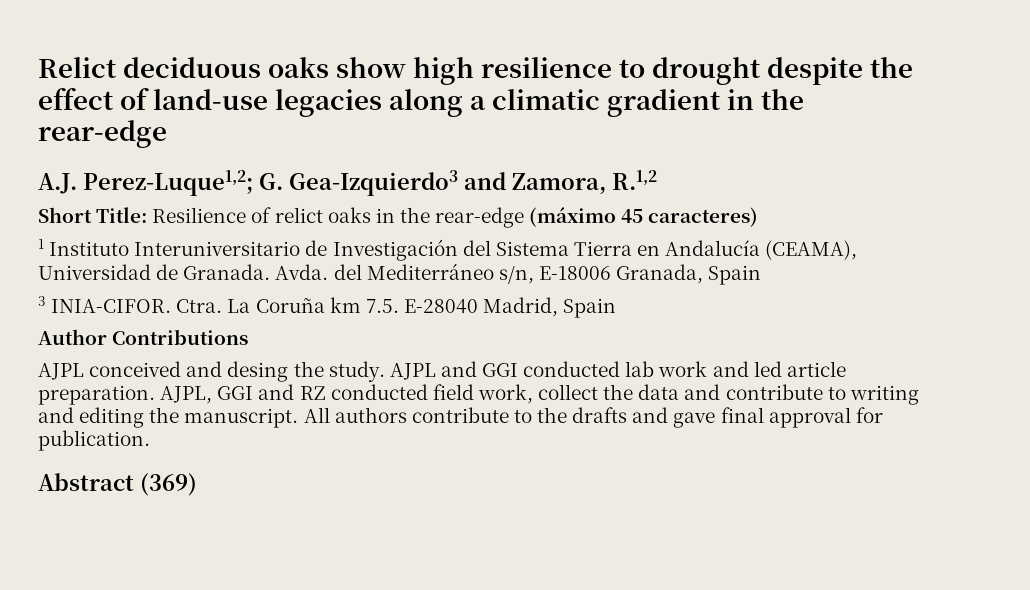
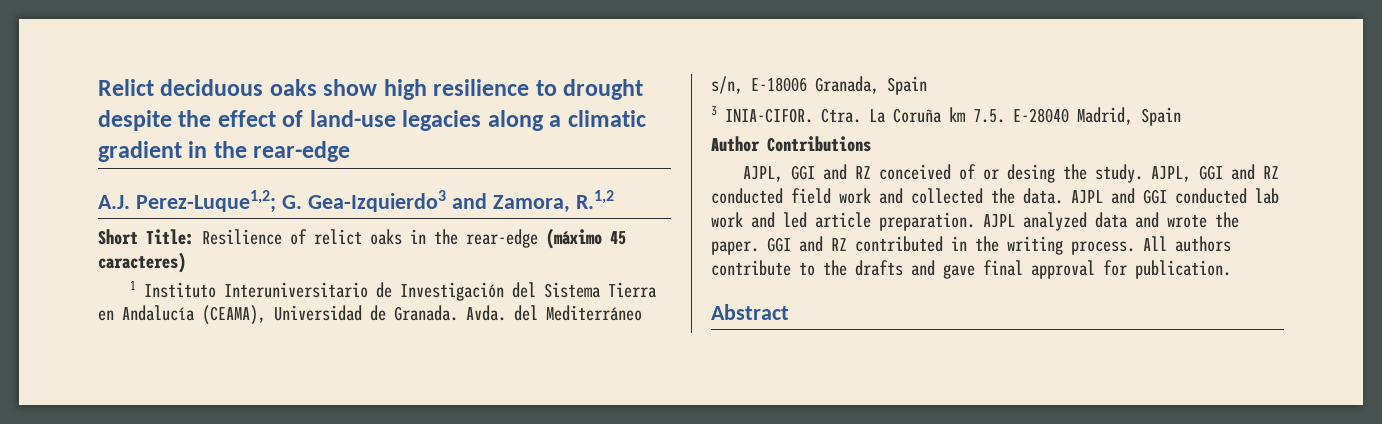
[38,361,385,382] AJPL conceived and desing the study. -> [743,164,1280,183] [711,188,1063,204] AJPL, GGI and RZ conceived of or desing the study. AJPL, GGI and RZ conducted field work and collected the data.
[160,384,919,405] [38,407,299,428] AJPL, GGI and RZ conducted field work, collect the data and contribute to writing and editing the manuscript. -> [983,212,1239,231] [711,236,1135,255] AJPL analyzed data and wrote the paper. GGI and RZ contributed in the writing process.
[140,473,197,496] (369) -> (789, 312) none

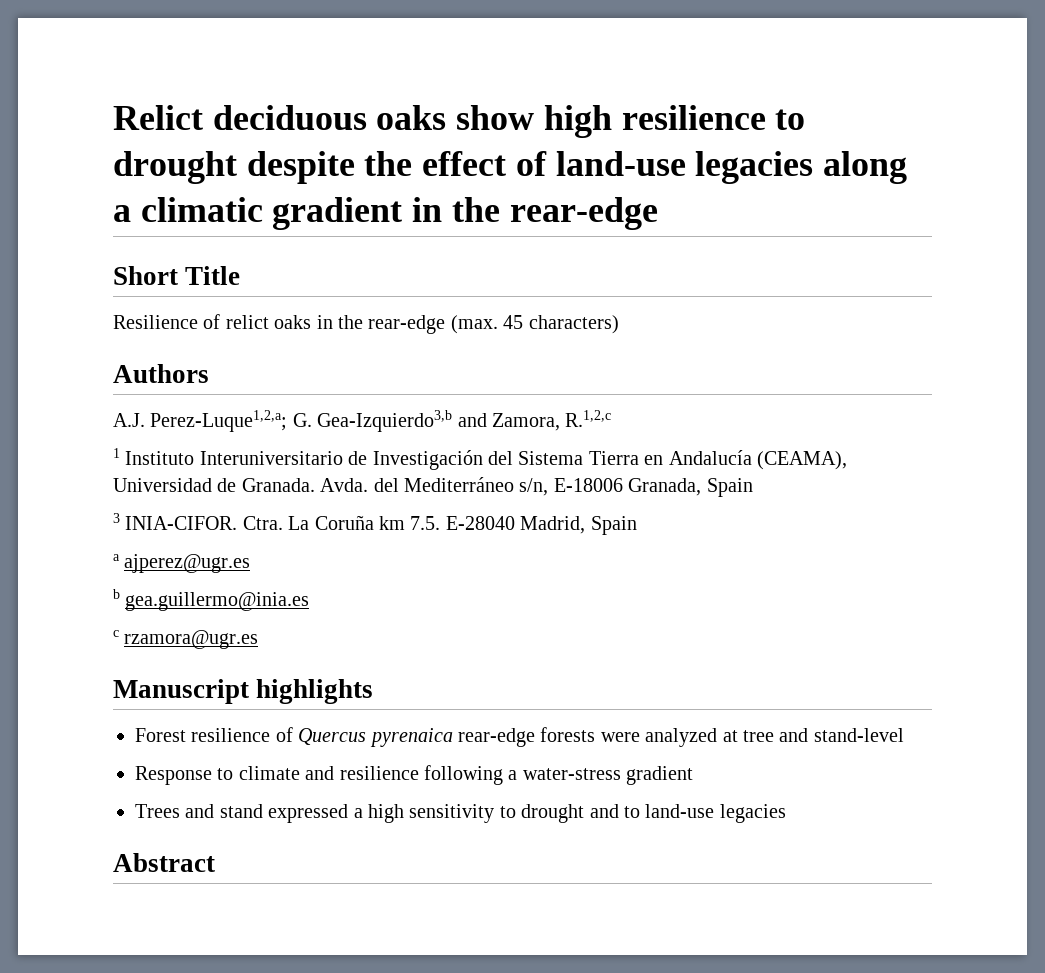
[98,190,614,213] [98,229,194,245] A.J. Perez-Luque1,2; G. Gea-Izquierdo3 and Zamora, R.1,2 // Short Title: -> [113,266,241,285] Short Title //
[546,228,626,249] [98,252,186,273] (máximo 45 caracteres) -> [450,315,619,334] [113,364,209,383] [113,410,612,432] (max. 45 characters) // Authors // A.J. Perez-Luque1,2,a; G. Gea-Izquierdo3,b and Zamora, R.1,2,c
[711,136,871,152] [743,164,1280,183] [711,188,1279,204] [711,212,1239,231] [711,236,1231,255] [711,260,1231,279] Author Contributions // AJPL, GGI and RZ conceived of or desing the study. AJPL, GGI and RZ conducted field work and collected the data. AJPL and GGI conducted lab work and led article preparation. AJPL analyzed data and wrote the paper. GGI and RZ contributed in the writing process. All authors contribute to the drafts and gave final approval for publication. -> [113,554,251,573] [113,589,310,611] [113,630,259,649] [113,679,374,704] [135,727,904,747] [135,765,694,785] [135,804,786,823] a ajperez@ugr.es // b gea.guillermo@inia.es // c rzamora@ugr.es // Manuscript highlights // Forest resilience of Quercus pyrenaica rear-edge forests were analyzed at tree and stand-level // Response to climate and resilience following a water-stress gradient // Trees and stand expressed a high sensitivity to drought and to land-use legacies

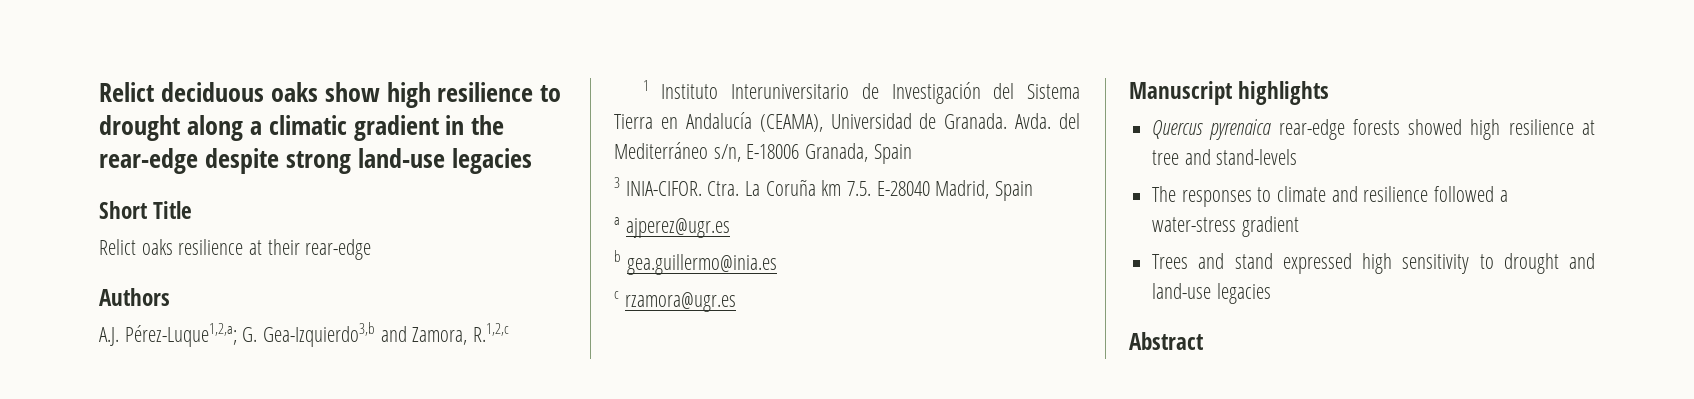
[246,151,814,184] despite the effect of land-use legacies -> (180, 128) none
[113,266,241,285] [113,314,619,334] // Short Title // Resilience of relict oaks in the rear-edge (max. 45 characters) -> [204,148,532,174] [99,201,193,219] [99,239,372,260] despite strong land-use legacies // Short Title // Relict oaks resilience at their rear-edge
[150,410,288,432] Perez-Luque1,2,a; -> [124,323,237,347] Pérez-Luque1,2,a;
[135,727,293,742] Forest resilience of -> (1330, 93) none
[600,728,904,747] [135,766,212,785] were analyzed at tree and stand-level // Response -> [1408,119,1595,140] [1152,149,1298,165] [1152,186,1252,207] showed high resilience at tree and stand-levels // The responses
[424,765,503,785] following -> [1434,186,1495,202] followed
[353,808,363,818] a -> (1352, 263) none
[623,806,640,818] to -> (1595, 261) none

